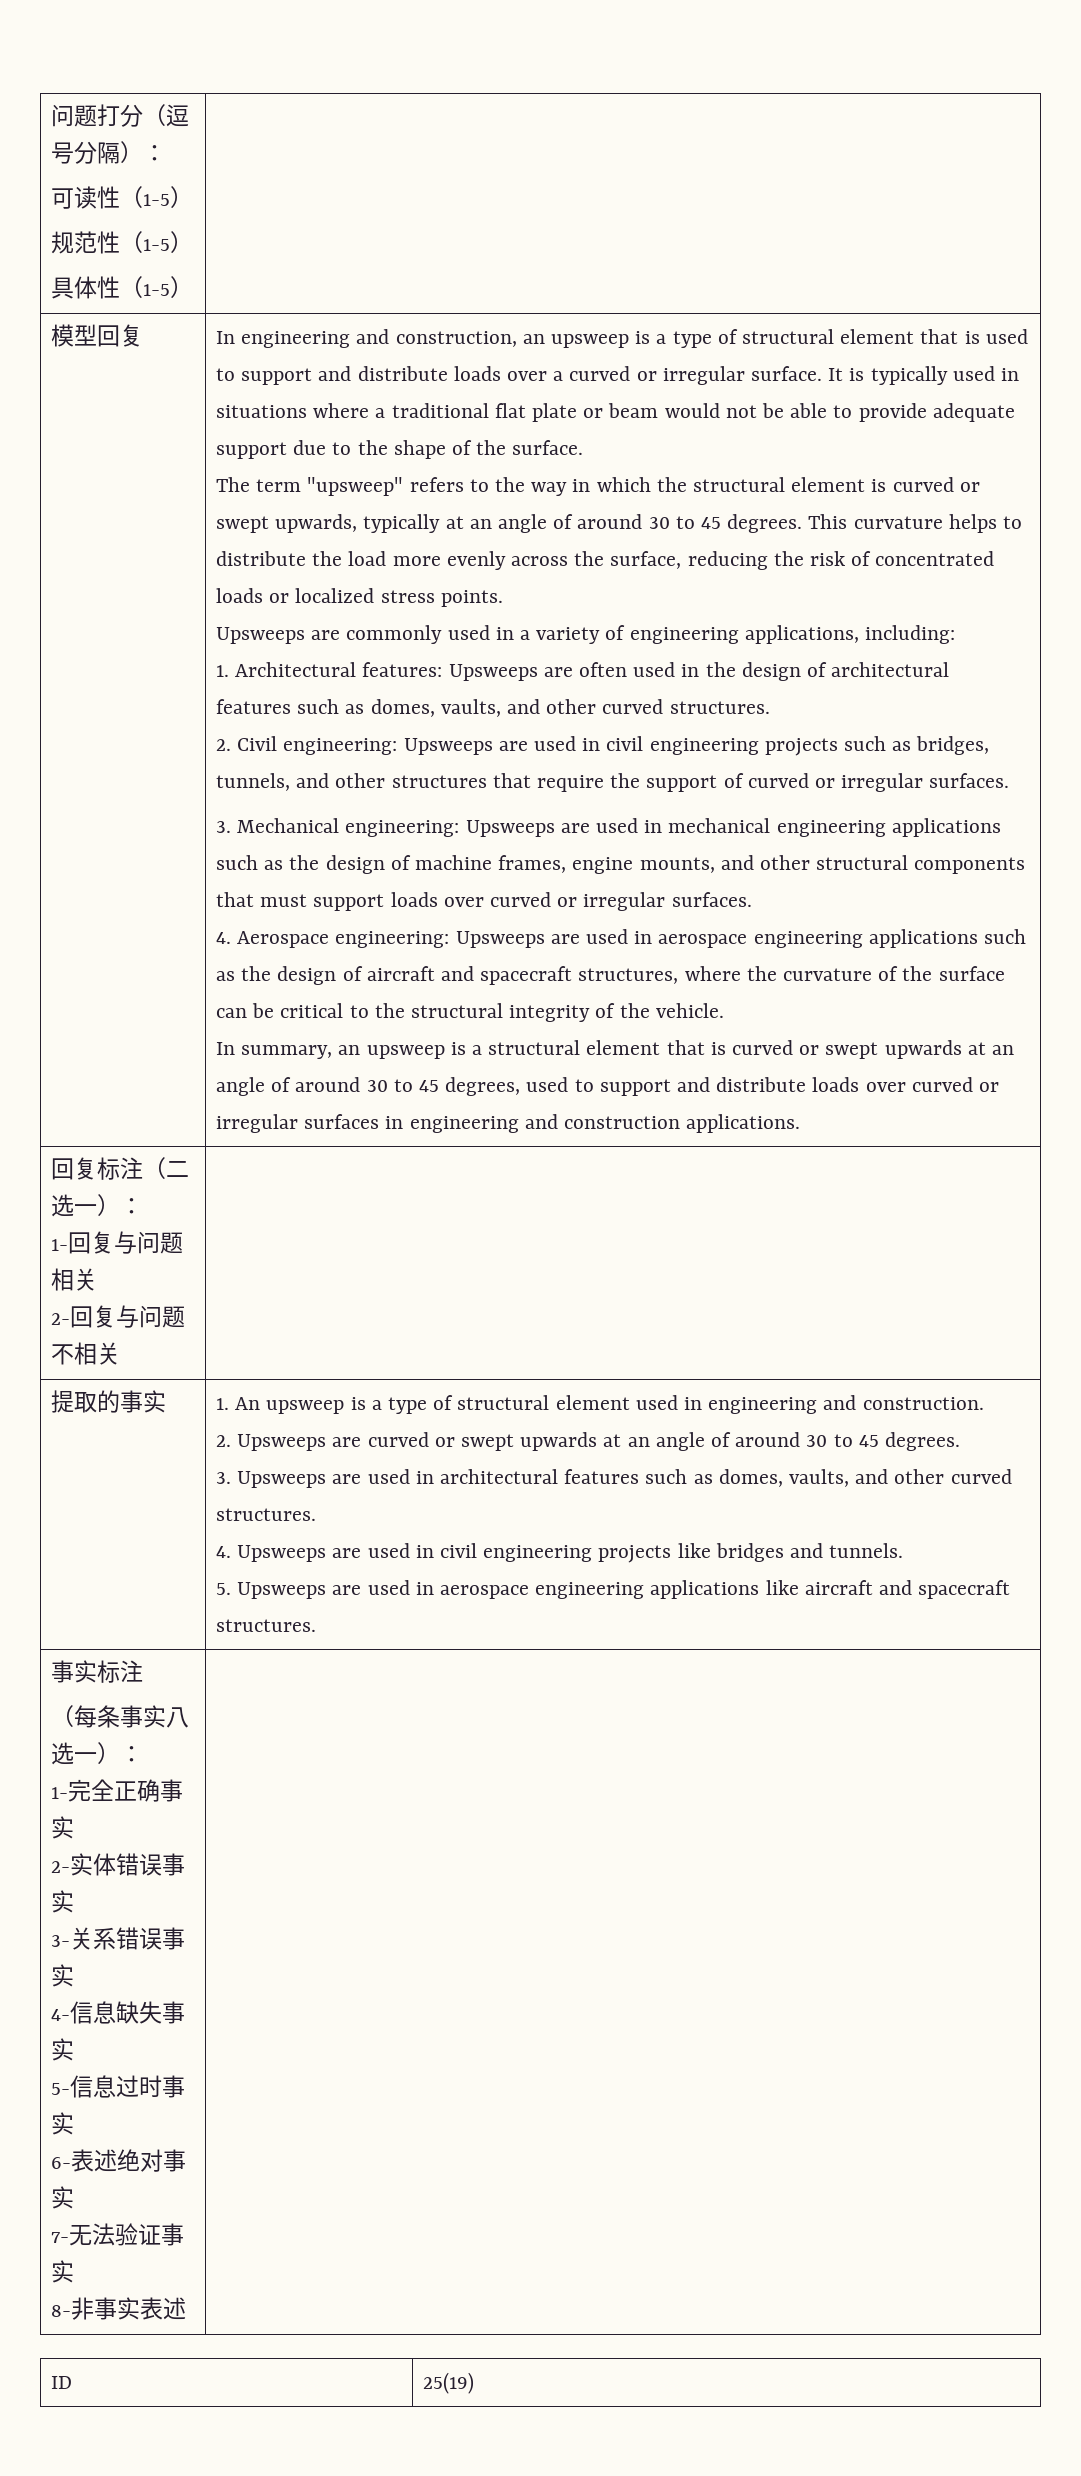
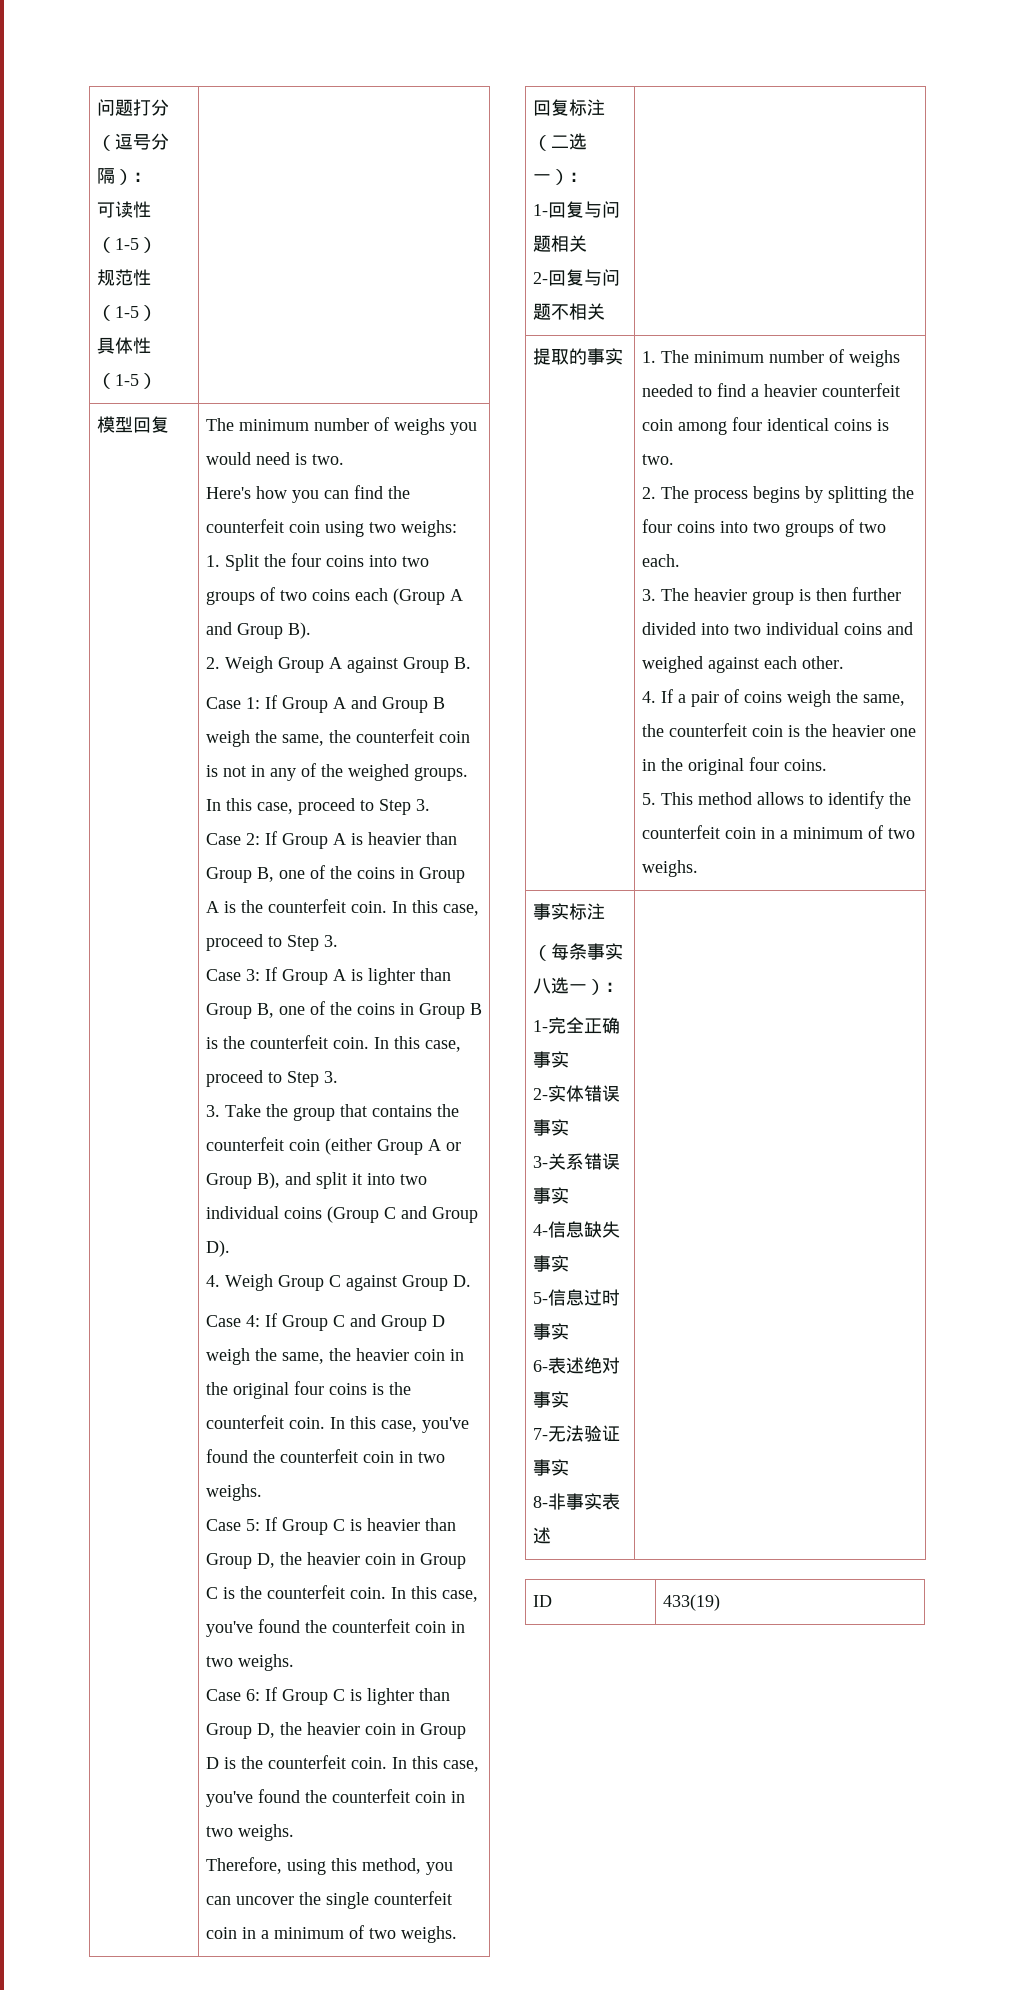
[215,329,1028,348] [215,366,1020,385] [215,403,1015,422] [215,440,584,459] [215,477,980,496] [215,514,1023,533] [215,551,995,570] [215,588,503,607] [215,625,956,644] [215,662,950,681] [215,699,770,717] [215,736,990,756] [215,773,1010,792] [215,818,1001,837] [215,855,1026,874] [215,892,752,911] [215,929,1027,948] [215,966,1005,985] [215,1003,724,1022] [215,1040,1015,1059] [215,1077,1000,1096] [215,1114,801,1133] In engineering and construction, an upsweep is a type of structural element that is used to support and distribute loads over a curved or irregular surface. It is typically used in situations where a traditional flat plate or beam would not be able to provide adequate support due to the shape of the surface. // The term "upsweep" refers to the way in which the structural element is curved or swept upwards, typically at an angle of around 30 to 45 degrees. This curvature helps to distribute the load more evenly across the surface, reducing the risk of concentrated loads or localized stress points. // Upsweeps are commonly used in a variety of engineering applications, including: // 1. Architectural features: Upsweeps are often used in the design of architectural features such as domes, vaults, and other curved structures. // 2. Civil engineering: Upsweeps are used in civil engineering projects such as bridges, tunnels, and other structures that require the support of curved or irregular surfaces. // 3. Mechanical engineering: Upsweeps are used in mechanical engineering applications such as the design of machine frames, engine mounts, and other structural components that must support loads over curved or irregular surfaces. // 4. Aerospace engineering: Upsweeps are used in aerospace engineering applications such as the design of aircraft and spacecraft structures, where the curvature of the surface can be critical to the structural integrity of the vehicle. // In summary, an upsweep is a structural element that is curved or swept upwards at an angle of around 30 to 45 degrees, used to support and distribute loads over curved or irregular surfaces in engineering and construction applications. -> [205,417,477,435] [205,452,344,465] [205,485,410,503] [205,519,457,537] [205,553,429,571] [205,587,463,605] [205,622,311,639] [205,656,471,673] [205,695,445,713] [205,729,470,747] [205,763,468,781] [205,798,430,815] [205,831,457,849] [205,865,465,883] [205,899,479,916] [205,934,338,951] [205,967,451,985] [205,1001,482,1019] [205,1035,461,1052] [205,1070,338,1087] [205,1104,459,1121] [205,1137,461,1155] [205,1172,427,1189] [205,1206,478,1223] [205,1240,230,1257] [205,1274,471,1291] [205,1313,445,1331] [205,1348,464,1365] [205,1381,411,1399] [205,1415,469,1433] [205,1449,445,1463] [205,1484,262,1501] [205,1517,456,1535] [205,1552,466,1569] [205,1585,478,1602] [205,1619,465,1637] [205,1654,294,1671] [205,1687,450,1705] [205,1722,466,1739] [205,1755,479,1772] [205,1789,465,1807] [205,1824,294,1841] [205,1857,453,1875] [205,1891,452,1909] [205,1925,457,1943] The minimum number of weighs you would need is two. // Here's how you can find the counterfeit coin using two weighs: // 1. Split the four coins into two groups of two coins each (Group A and Group B). // 2. Weigh Group A against Group B. // Case 1: If Group A and Group B weigh the same, the counterfeit coin is not in any of the weighed groups. In this case, proceed to Step 3. // Case 2: If Group A is heavier than Group B, one of the coins in Group A is the counterfeit coin. In this case, proceed to Step 3. // Case 3: If Group A is lighter than Group B, one of the coins in Group B is the counterfeit coin. In this case, proceed to Step 3. // 3. Take the group that contains the counterfeit coin (either Group A or Group B), and split it into two individual coins (Group C and Group D). // 4. Weigh Group C against Group D. // Case 4: If Group C and Group D weigh the same, the heavier coin in the original four coins is the counterfeit coin. In this case, you've found the counterfeit coin in two weighs. // Case 5: If Group C is heavier than Group D, the heavier coin in Group C is the counterfeit coin. In this case, you've found the counterfeit coin in two weighs. // Case 6: If Group C is lighter than Group D, the heavier coin in Group D is the counterfeit coin. In this case, you've found the counterfeit coin in two weighs. // Therefore, using this method, you can uncover the single counterfeit coin in a minimum of two weighs.
[235,1395,984,1414] [215,1432,961,1451] [215,1469,1012,1488] [215,1508,316,1521] [215,1543,904,1563] [215,1580,1011,1599] [215,1619,316,1632] An upsweep is a type of structural element used in engineering and construction. // 2. Upsweeps are curved or swept upwards at an angle of around 30 to 45 degrees. // 3. Upsweeps are used in architectural features such as domes, vaults, and other curved structures. // 4. Upsweeps are used in civil engineering projects like bridges and tunnels. // 5. Upsweeps are used in aerospace engineering applications like aircraft and spacecraft structures. -> [660,349,900,367] [641,383,900,397] [641,417,889,435] [641,454,674,465] [641,486,914,503] [641,519,886,537] [641,554,680,567] [641,587,901,605] [641,622,913,635] [641,656,844,673] [641,689,905,707] [641,723,916,737] [641,757,827,775] [641,791,911,809] [641,825,915,839] [641,860,698,877] The minimum number of weighs needed to find a heavier counterfeit coin among four identical coins is two. // 2. The process begins by splitting the four coins into two groups of two each. // 3. The heavier group is then further divided into two individual coins and weighed against each other. // 4. If a pair of coins weigh the same, the counterfeit coin is the heavier one in the original four coins. // 5. This method allows to identify the counterfeit coin in a minimum of two weighs.
[422,2372,474,2394] 25(19) -> [662,1594,720,1611] 433(19)

